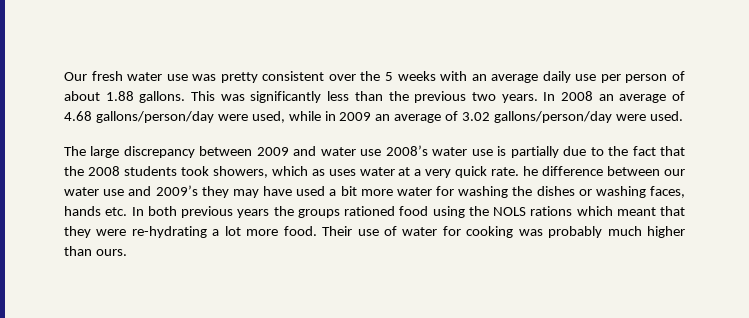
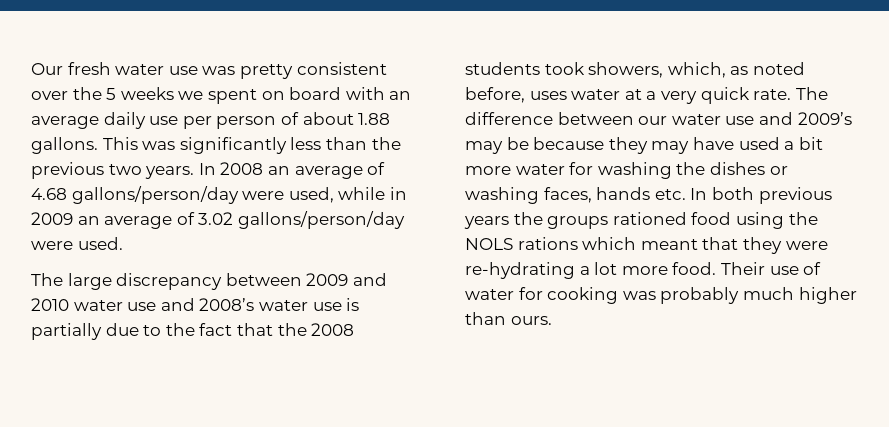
(436, 76) none -> [178,87,342,104] we spent on board
[320,147,382,156] water use -> [31,298,195,311] 2010 water use and
[271,166,325,176] which as -> [667,62,805,78] [465,87,525,103] which, as noted before,
[523,166,539,176] he -> [795,87,828,100] The
(198, 190) none -> [465,137,605,154] may be because

